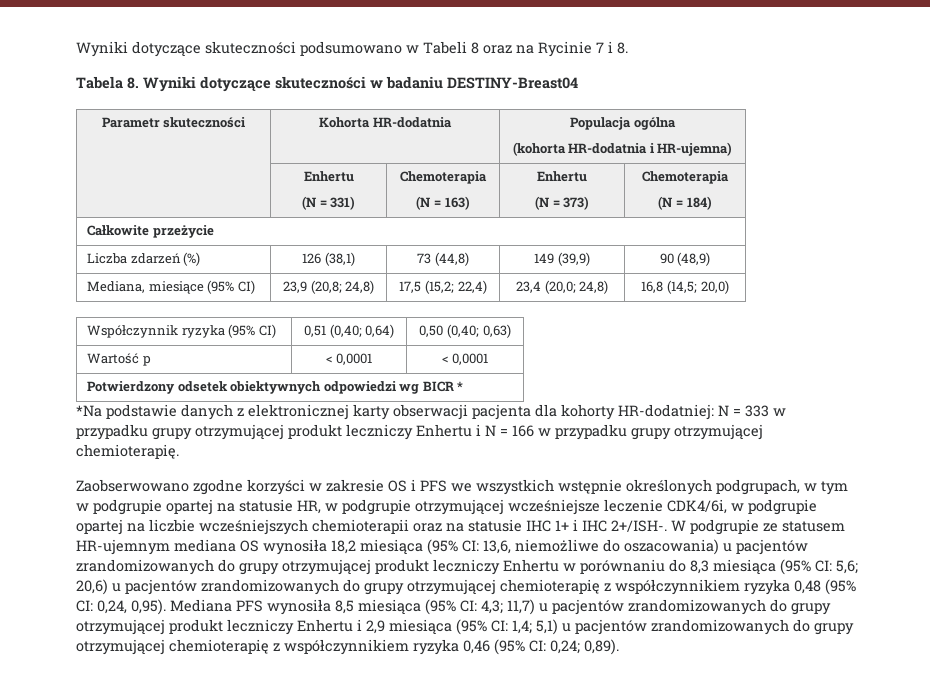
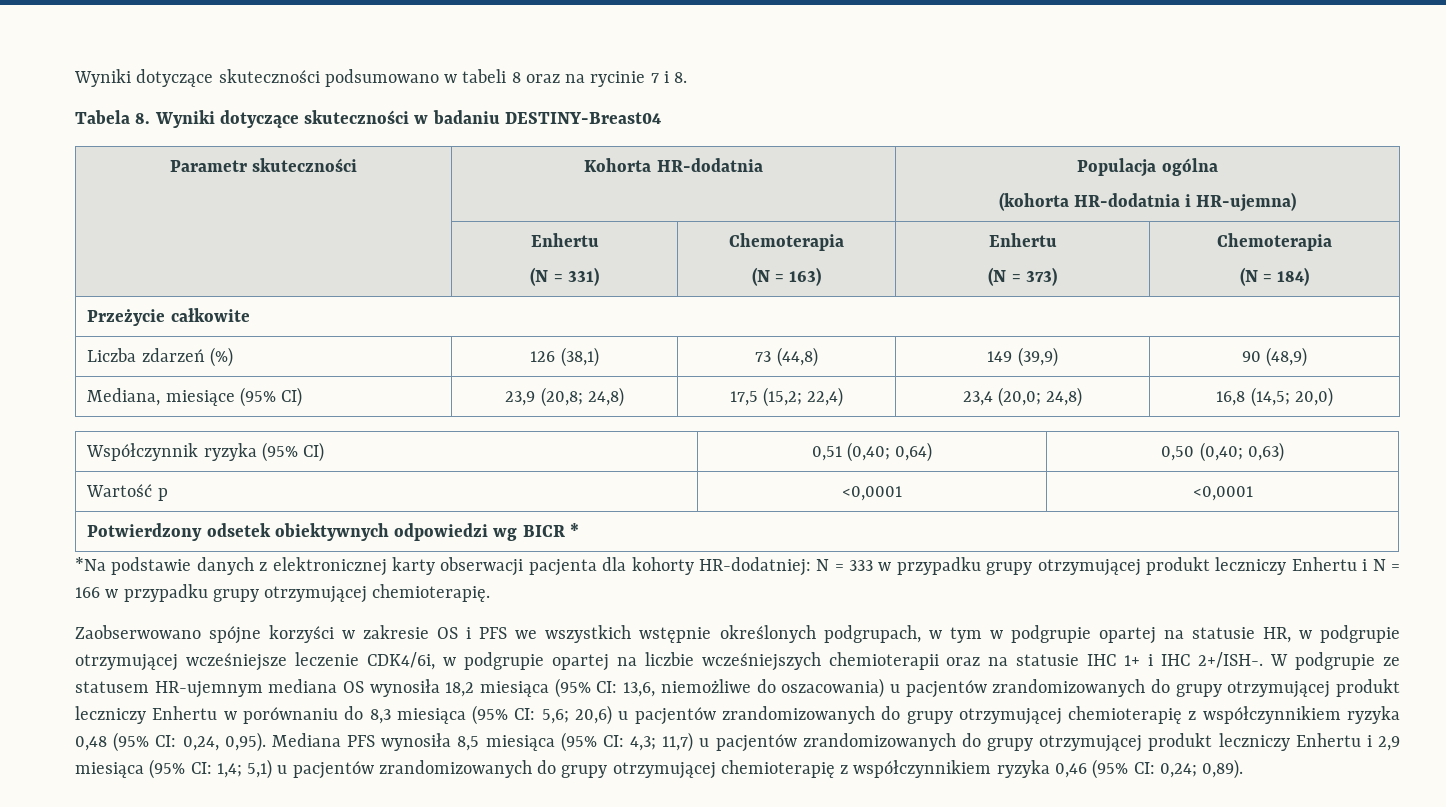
[423,41,467,54] Tabeli -> [462,69,507,83] tabeli
[538,41,592,57] Rycinie -> [590,71,646,87] rycinie
[87,225,214,238] Całkowite przeżycie -> [87,308,250,326] Przeżycie całkowite
[326,353,372,365] [442,353,488,365] < 0,0001 | < 0,0001 -> [842,486,902,501] [1192,486,1253,501] <0,0001 | <0,0001
[193,479,243,495] zgodne -> [209,626,262,644] spójne

